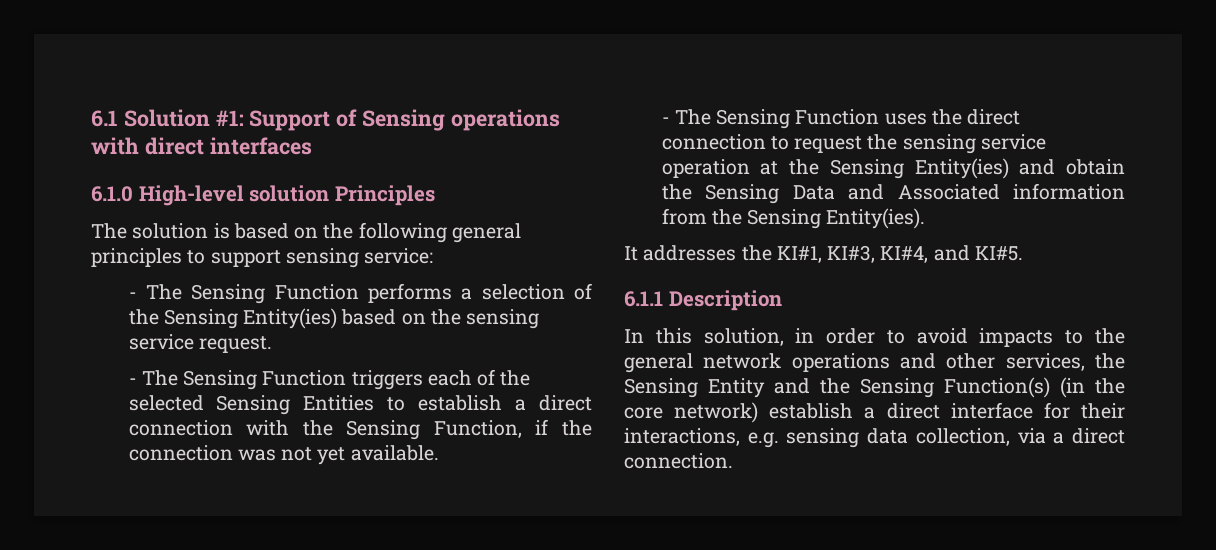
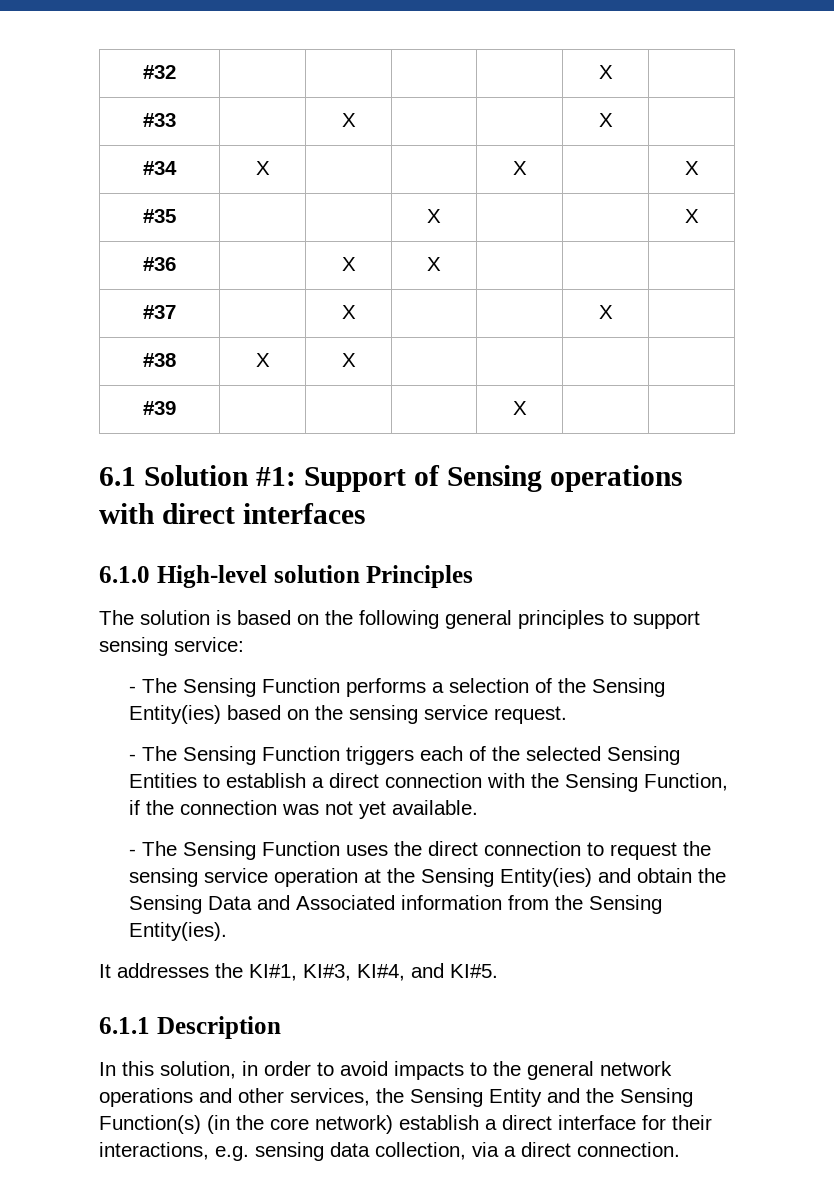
(91, 118) none -> [143,65,176,79] [598,65,613,79] [143,113,176,127] [341,113,356,127] [598,113,613,127] [143,161,177,175] [255,161,270,175] [512,161,527,175] [684,161,699,175] [143,209,176,223] [427,209,441,223] [684,209,699,223] [143,257,176,271] [341,257,356,271] [427,257,441,271] [143,305,176,319] [341,305,356,319] [598,305,613,319] [143,353,176,367] [255,353,270,367] [341,353,356,367] [143,401,176,415] [512,401,527,415] #32 | | | | | X | // #33 | | X | | | X | // #34 | X | | | X | | X // #35 | | | X | | | X // #36 | | X | X | | | // #37 | | X | | | X | // #38 | X | X | | | | // #39 | | | | X | | //

